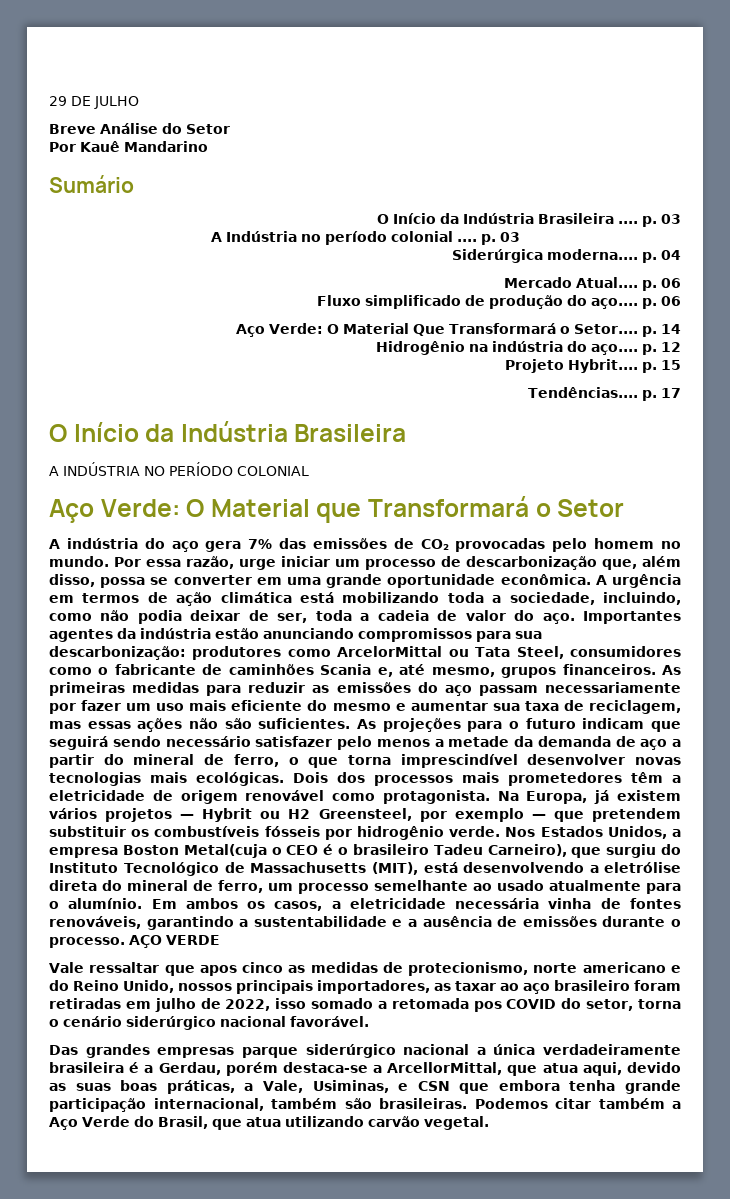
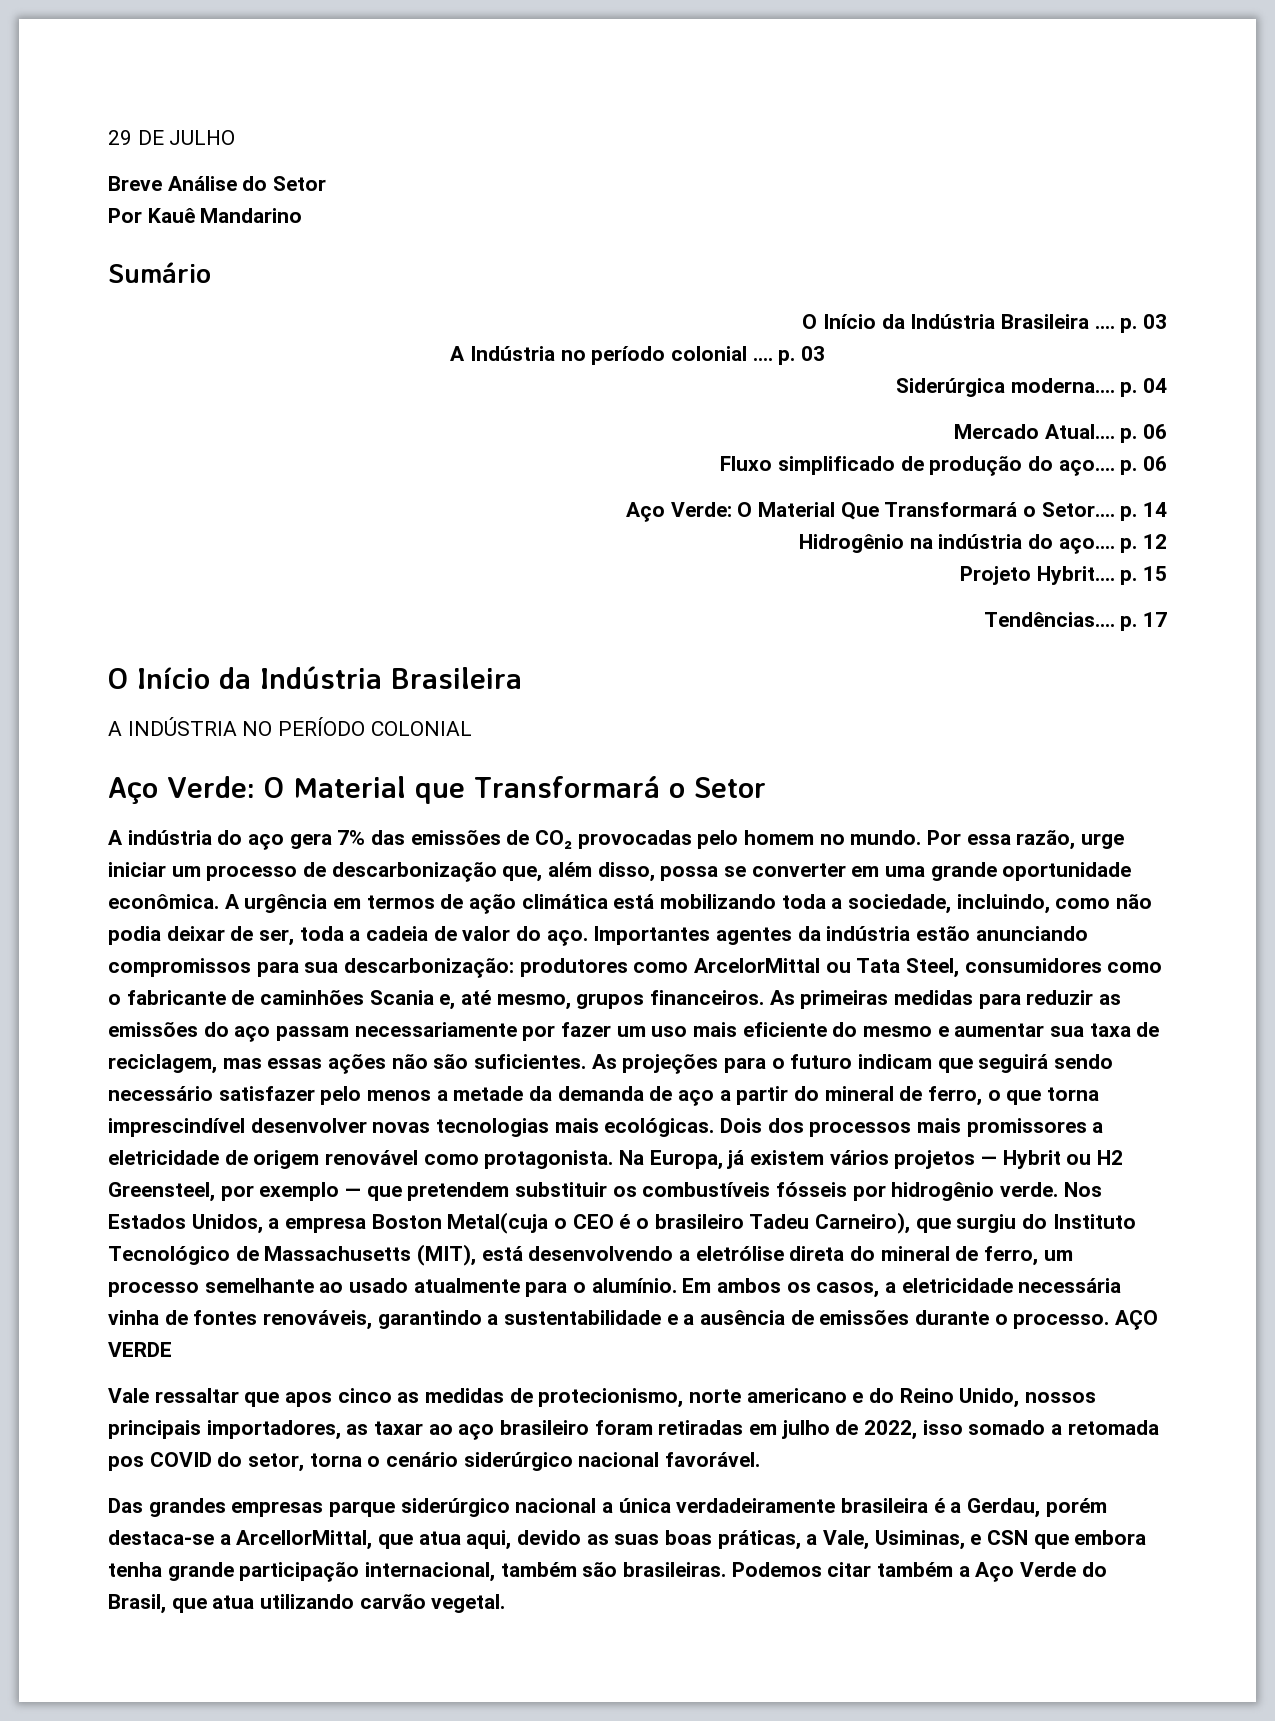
[508,772,663,786] prometedores têm -> [966,1118,1087,1137] promissores

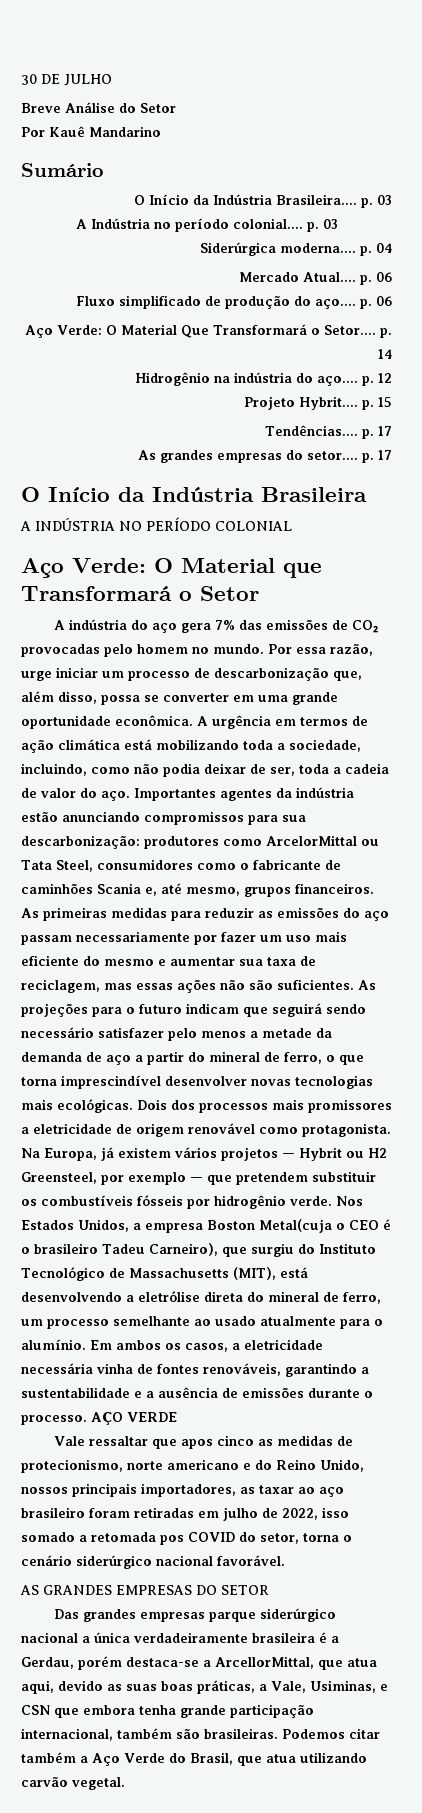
[108,130,132,145] 29 -> [21,74,37,85] 30
[1000,314,1115,329] Brasileira .... -> [276,194,357,205] Brasileira....
[670,346,773,361] colonial .... -> [232,218,303,229] colonial....
(1167, 619) none -> [138,450,392,463] // As grandes empresas do setor.... p. 17
(761, 1459) none -> [20,1585,269,1595] // AS GRANDES EMPRESAS DO SETOR

